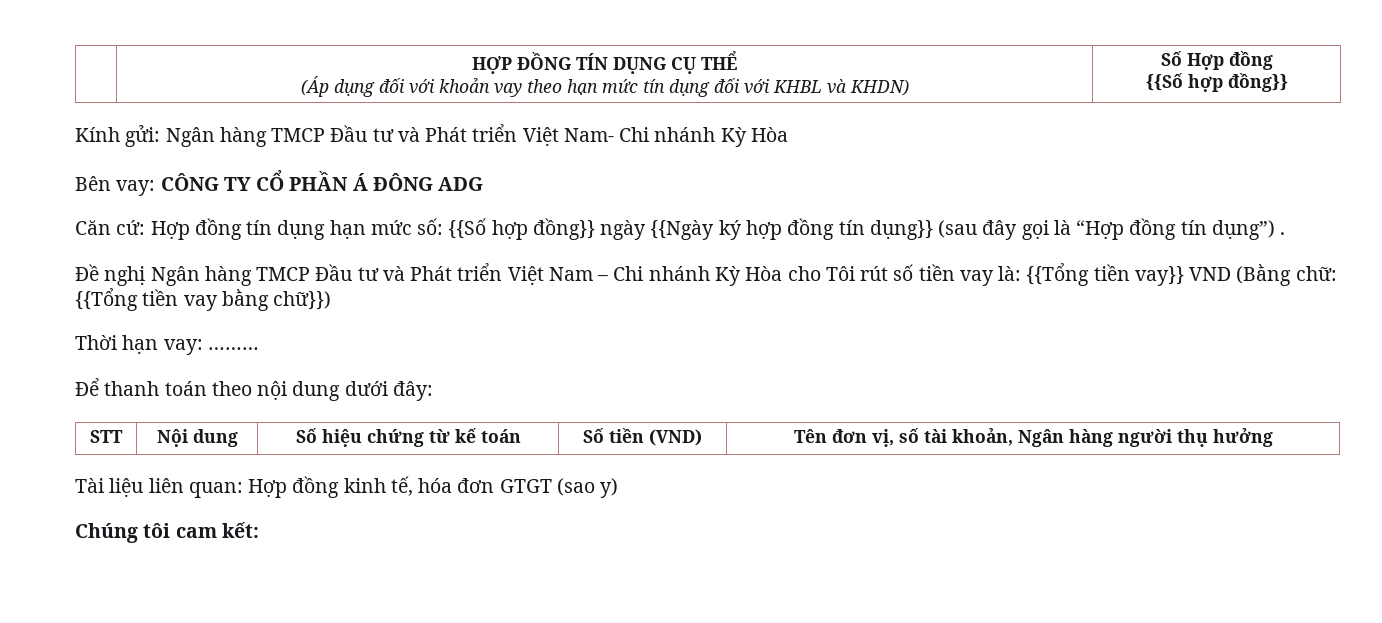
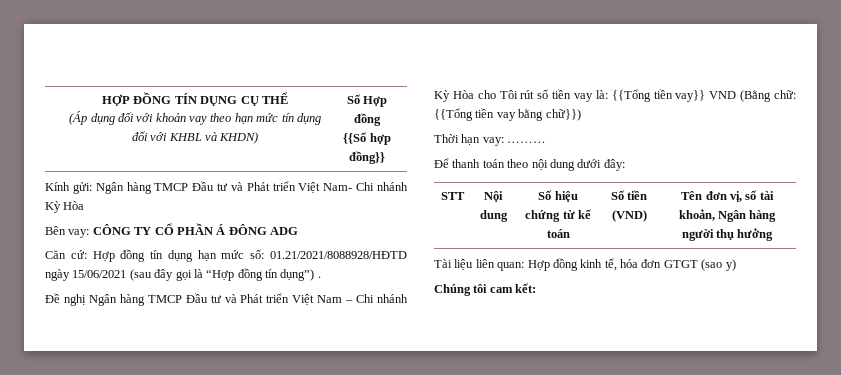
[448,218,933,240] {{Số hợp đồng}} ngày {{Ngày ký hợp đồng tín dụng}} -> [269,251,407,259] [45,269,127,281] 01.21/2021/8088928/HĐTD ngày 15/06/2021

